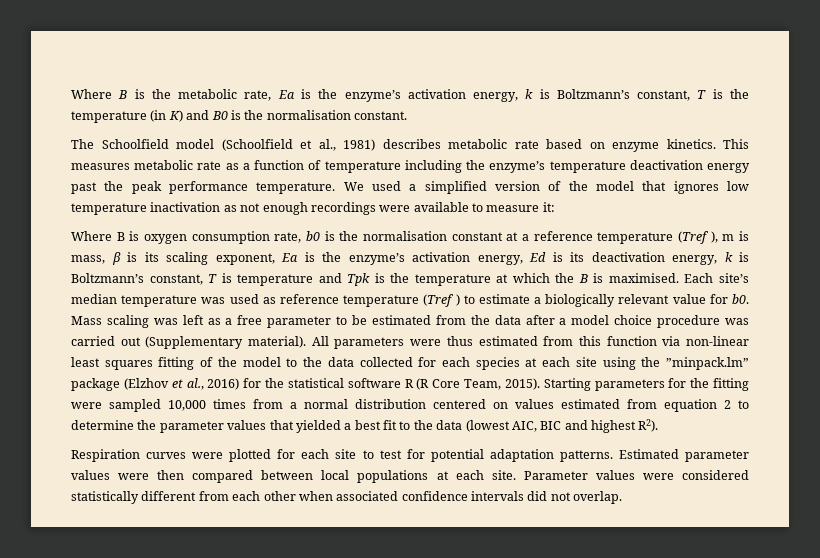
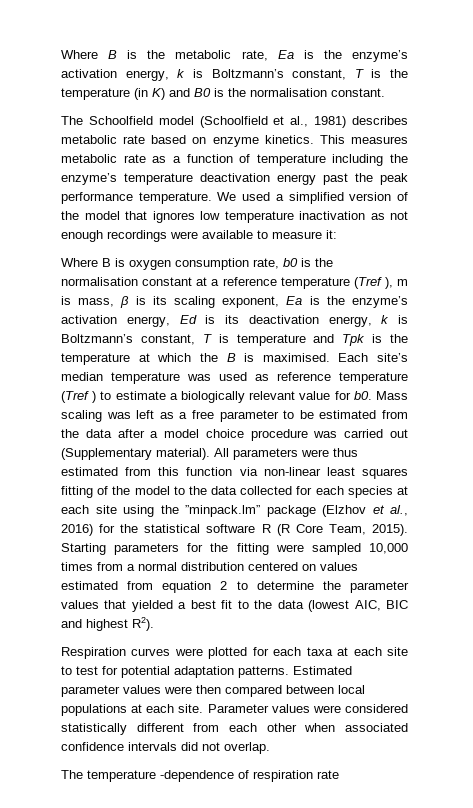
(330, 454) none -> [306,647,382,656] taxa at each
(623, 497) none -> [61,770,339,782] // The temperature -dependence of respiration rate

